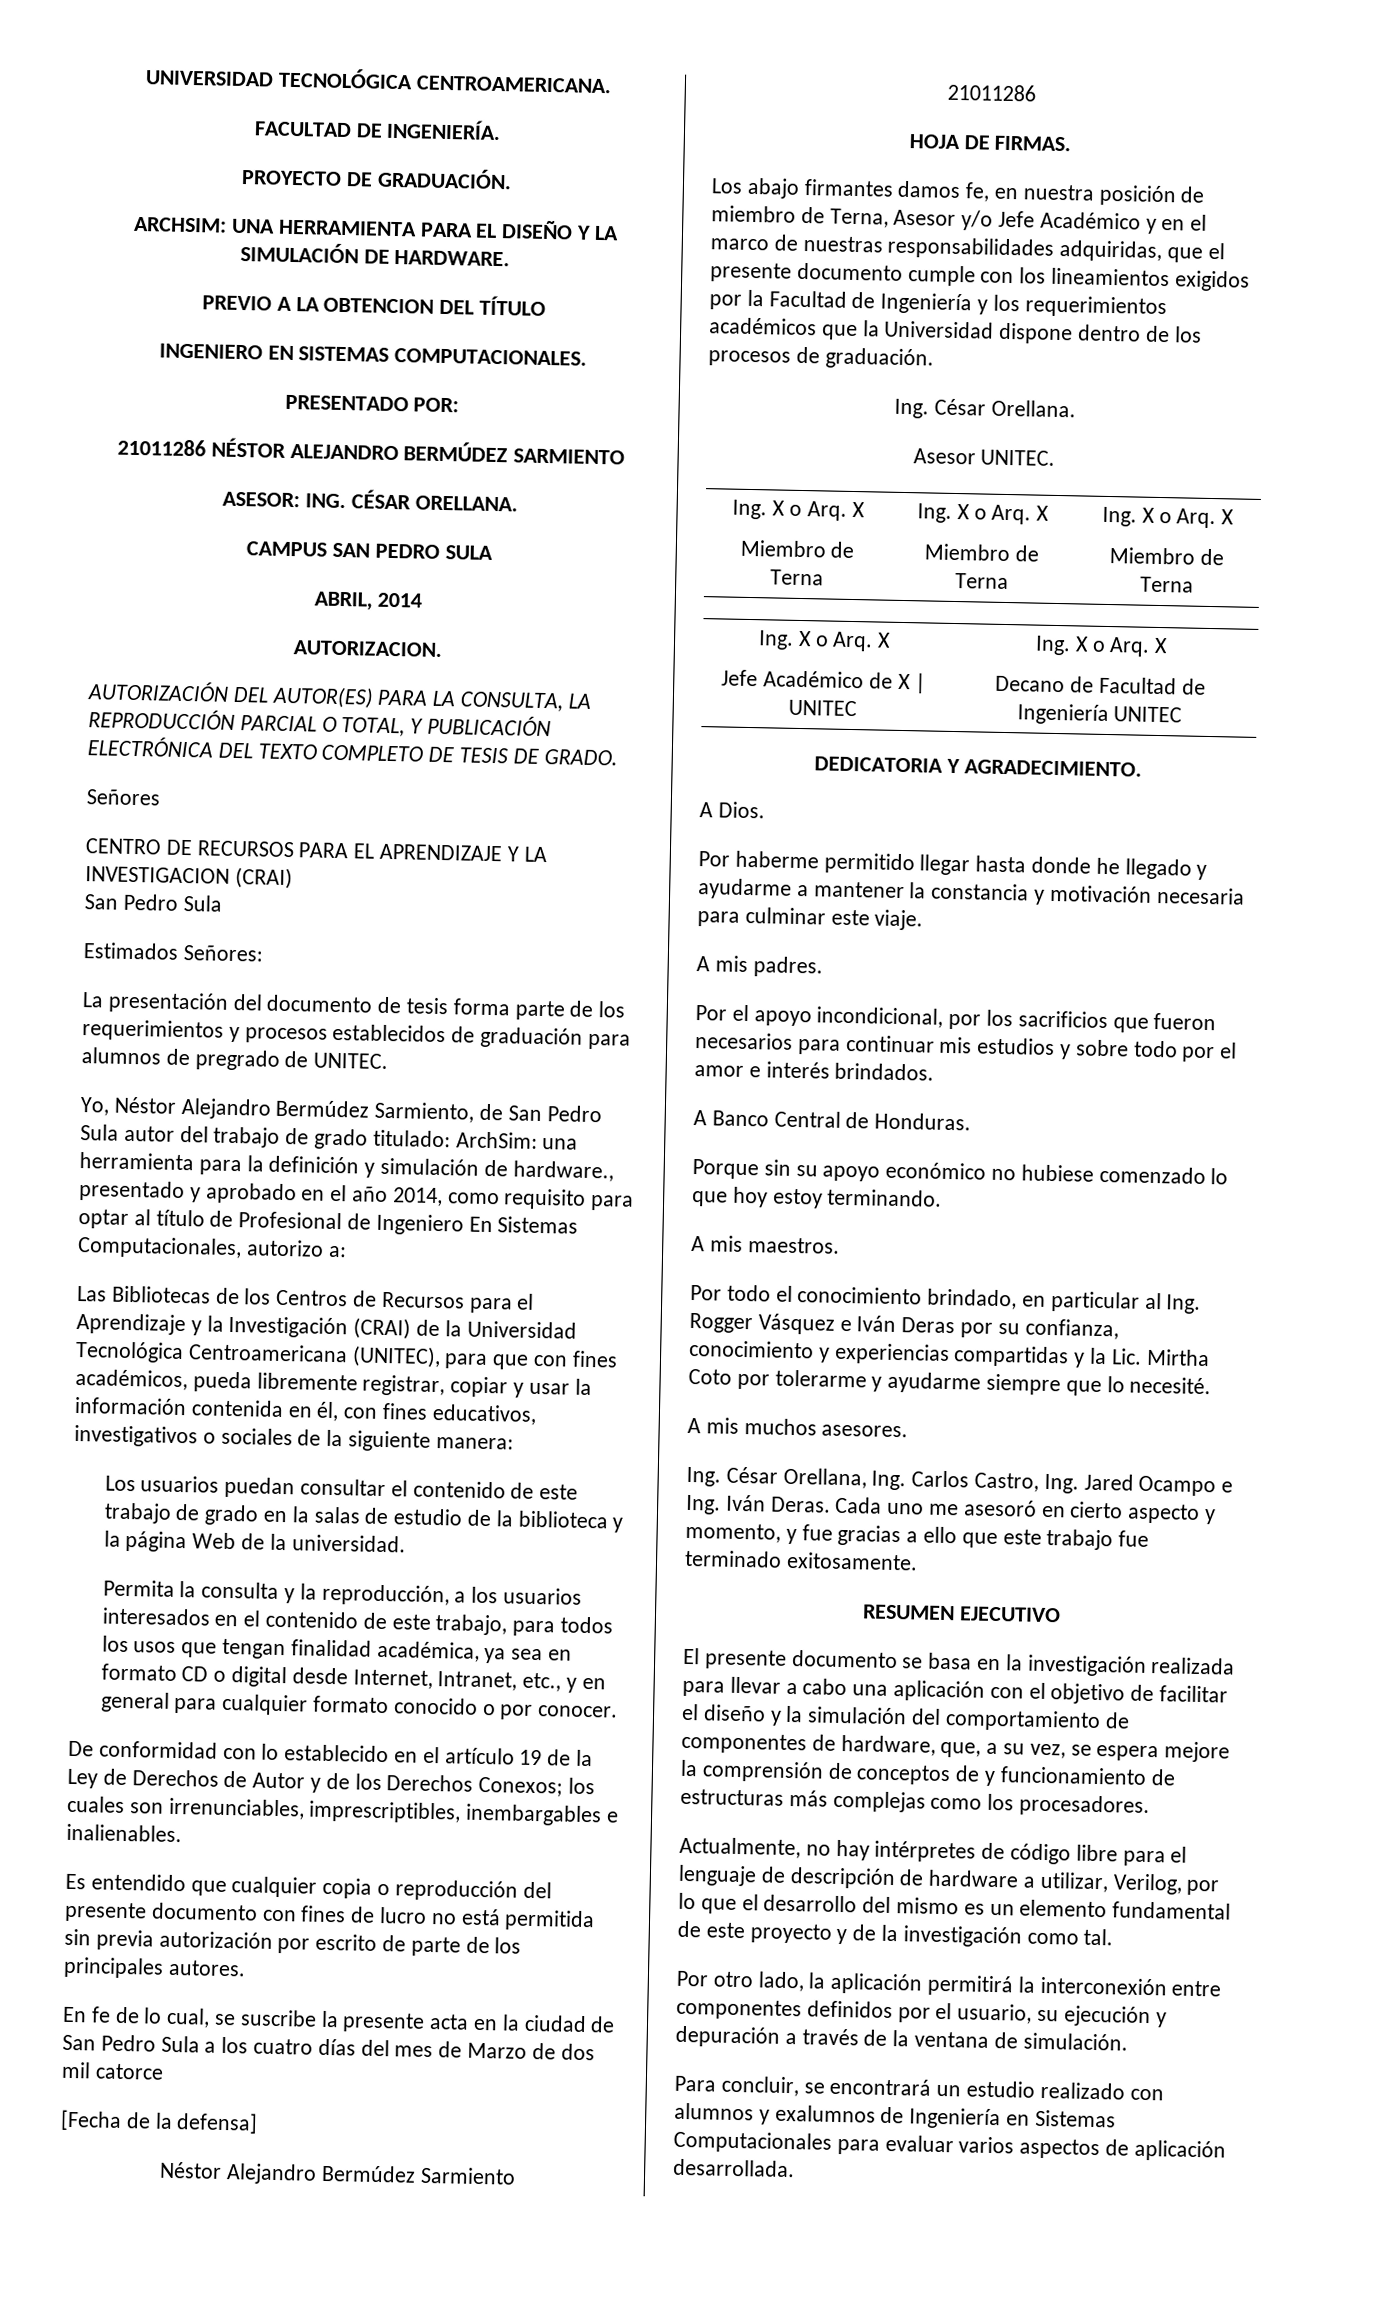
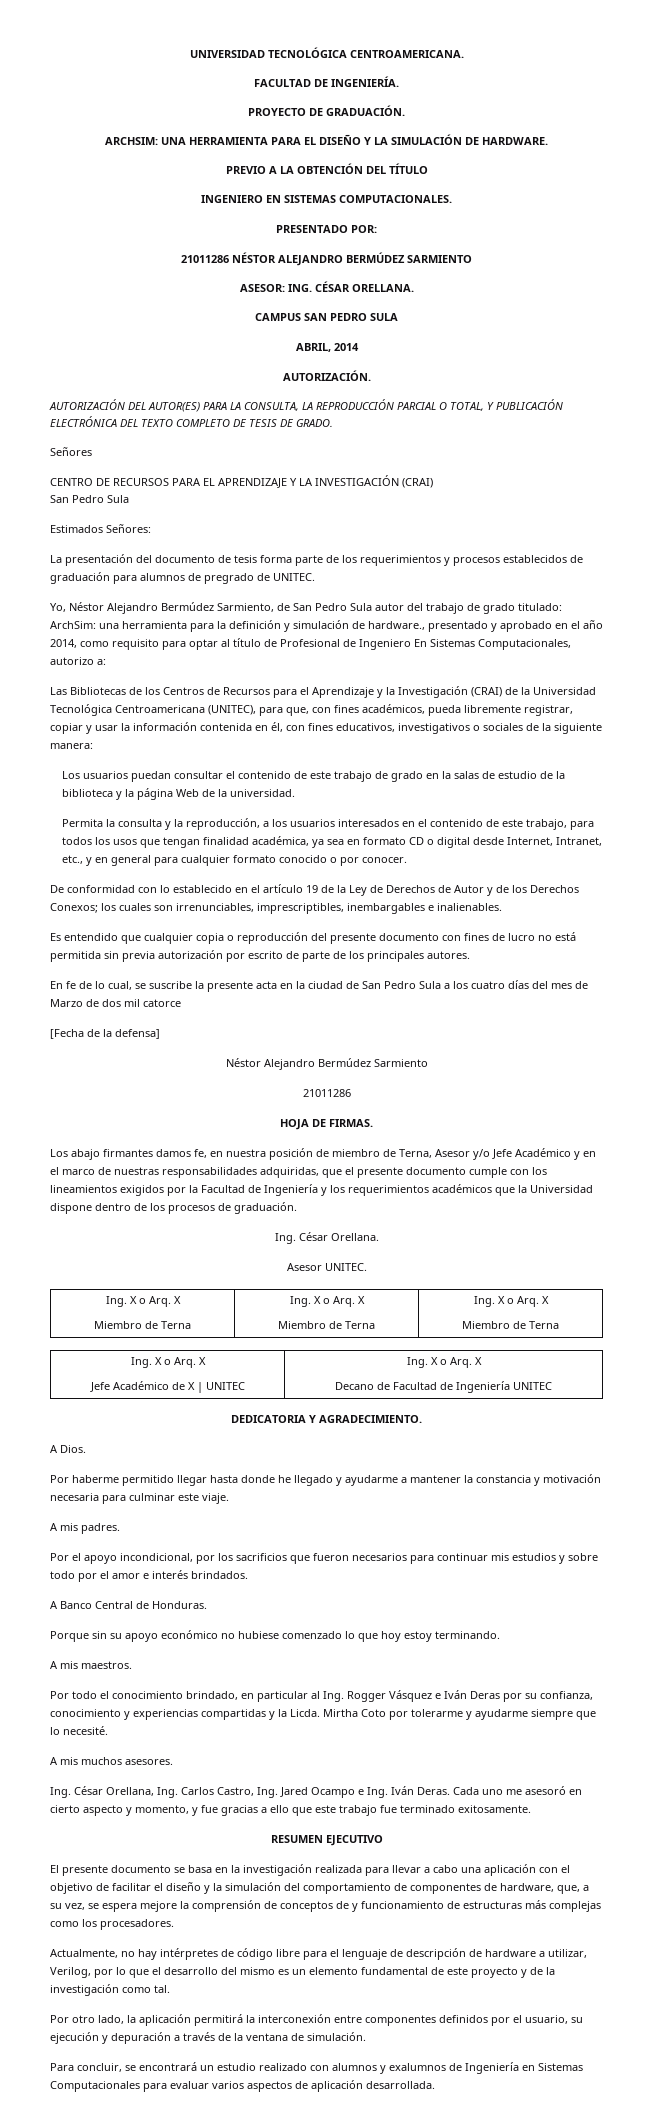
[323,297,435,314] OBTENCION -> [296,163,363,174] OBTENCIÓN
[292,640,442,657] AUTORIZACION. -> [282,370,371,381] AUTORIZACIÓN.
[85,866,230,884] INVESTIGACION -> [315,475,399,486] INVESTIGACIÓN
[492,1354,530,1370] que -> [286,707,309,716] que,
[1110,1348,1142,1365] Lic. -> [290,1709,320,1717] Licda.

